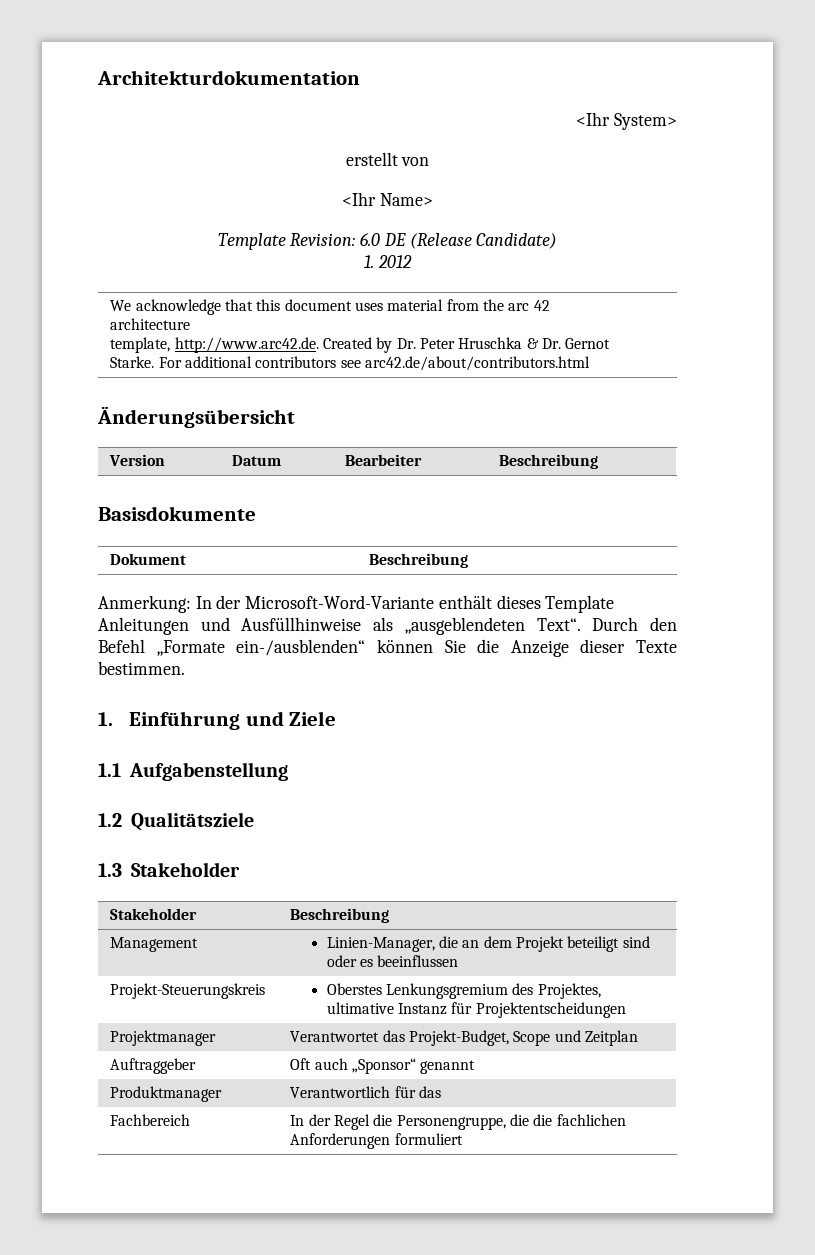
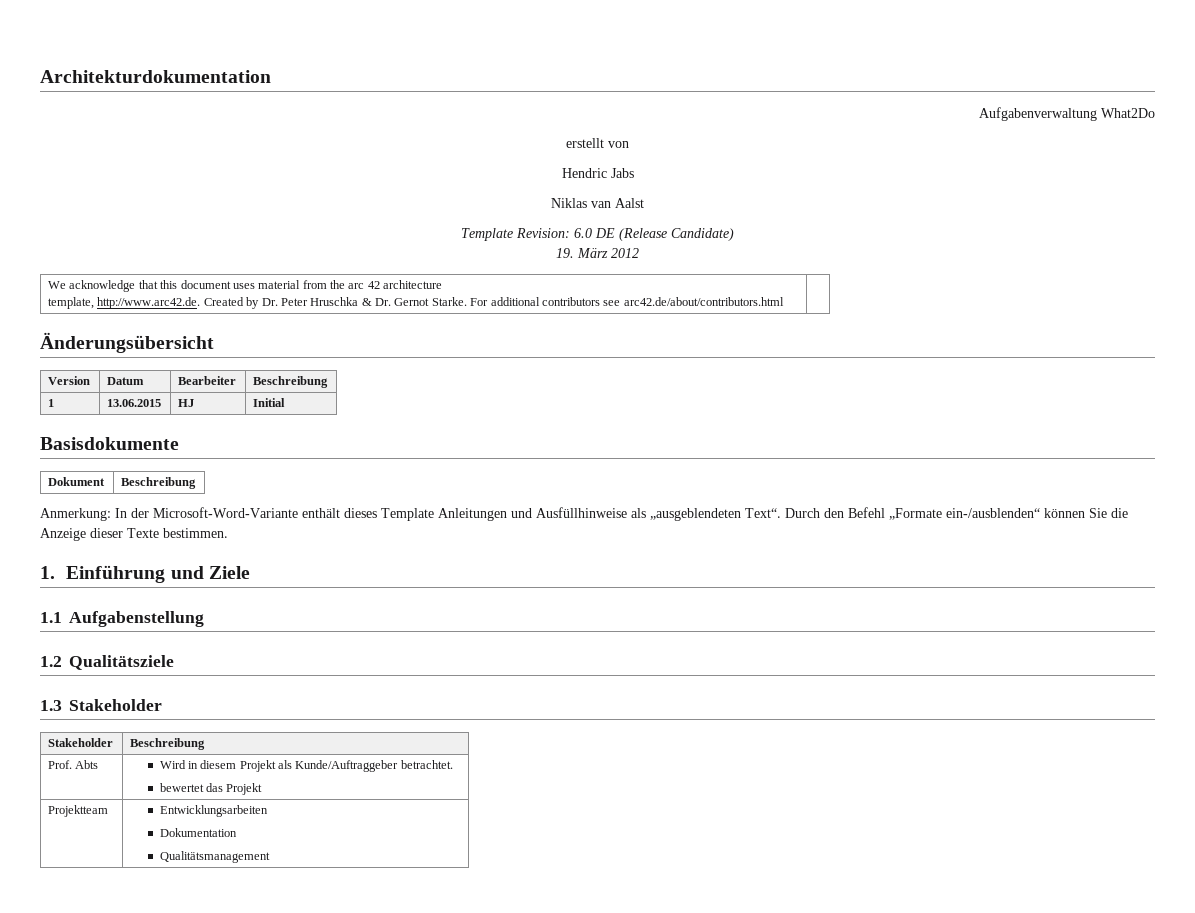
[576,112,677,130] <Ihr System> -> [979,107,1155,121] Aufgabenverwaltung What2Do
[342,192,433,206] <Ihr Name> -> [561,168,634,178] [551,198,644,208] Hendric Jabs // Niklas van Aalst
[364,255,375,268] 1. -> [556,248,608,258] 19. März
(599, 461) none -> [48,399,55,407] [107,399,162,407] [178,399,195,407] [253,398,286,407] // 1 | 13.06.2015 | HJ | Initial
[110,937,199,952] [326,936,650,952] [326,955,459,967] [110,983,266,999] [326,983,601,999] [326,1002,626,1018] [110,1030,217,1046] [290,1030,638,1046] [110,1058,197,1074] [290,1058,476,1074] [110,1086,223,1102] [290,1086,441,1098] [110,1114,191,1126] [290,1114,626,1130] [290,1133,463,1149] Management | Linien-Manager, die an dem Projekt beteiligt sind oder es beeinflussen // Projekt-Steuerungskreis | Oberstes Lenkungsgremium des Projektes, ultimative Instanz für Projektentscheidungen // Projektmanager | Verantwortet das Projekt-Budget, Scope und Zeitplan // Auftraggeber | Oft auch „Sponsor“ genannt // Produktmanager | Verantwortlich für das // Fachbereich | In der Regel die Personengruppe, die die fachlichen Anforderungen formuliert -> [48,760,99,769] [159,760,453,772] [159,783,263,795] [48,805,109,817] [159,805,268,817] [159,828,237,837] [159,851,270,863] Prof. Abts | Wird in diesem Projekt als Kunde/Auftraggeber betrachtet. // bewertet das Projekt // Projektteam | Entwicklungsarbeiten // Dokumentation // Qualitätsmanagement

